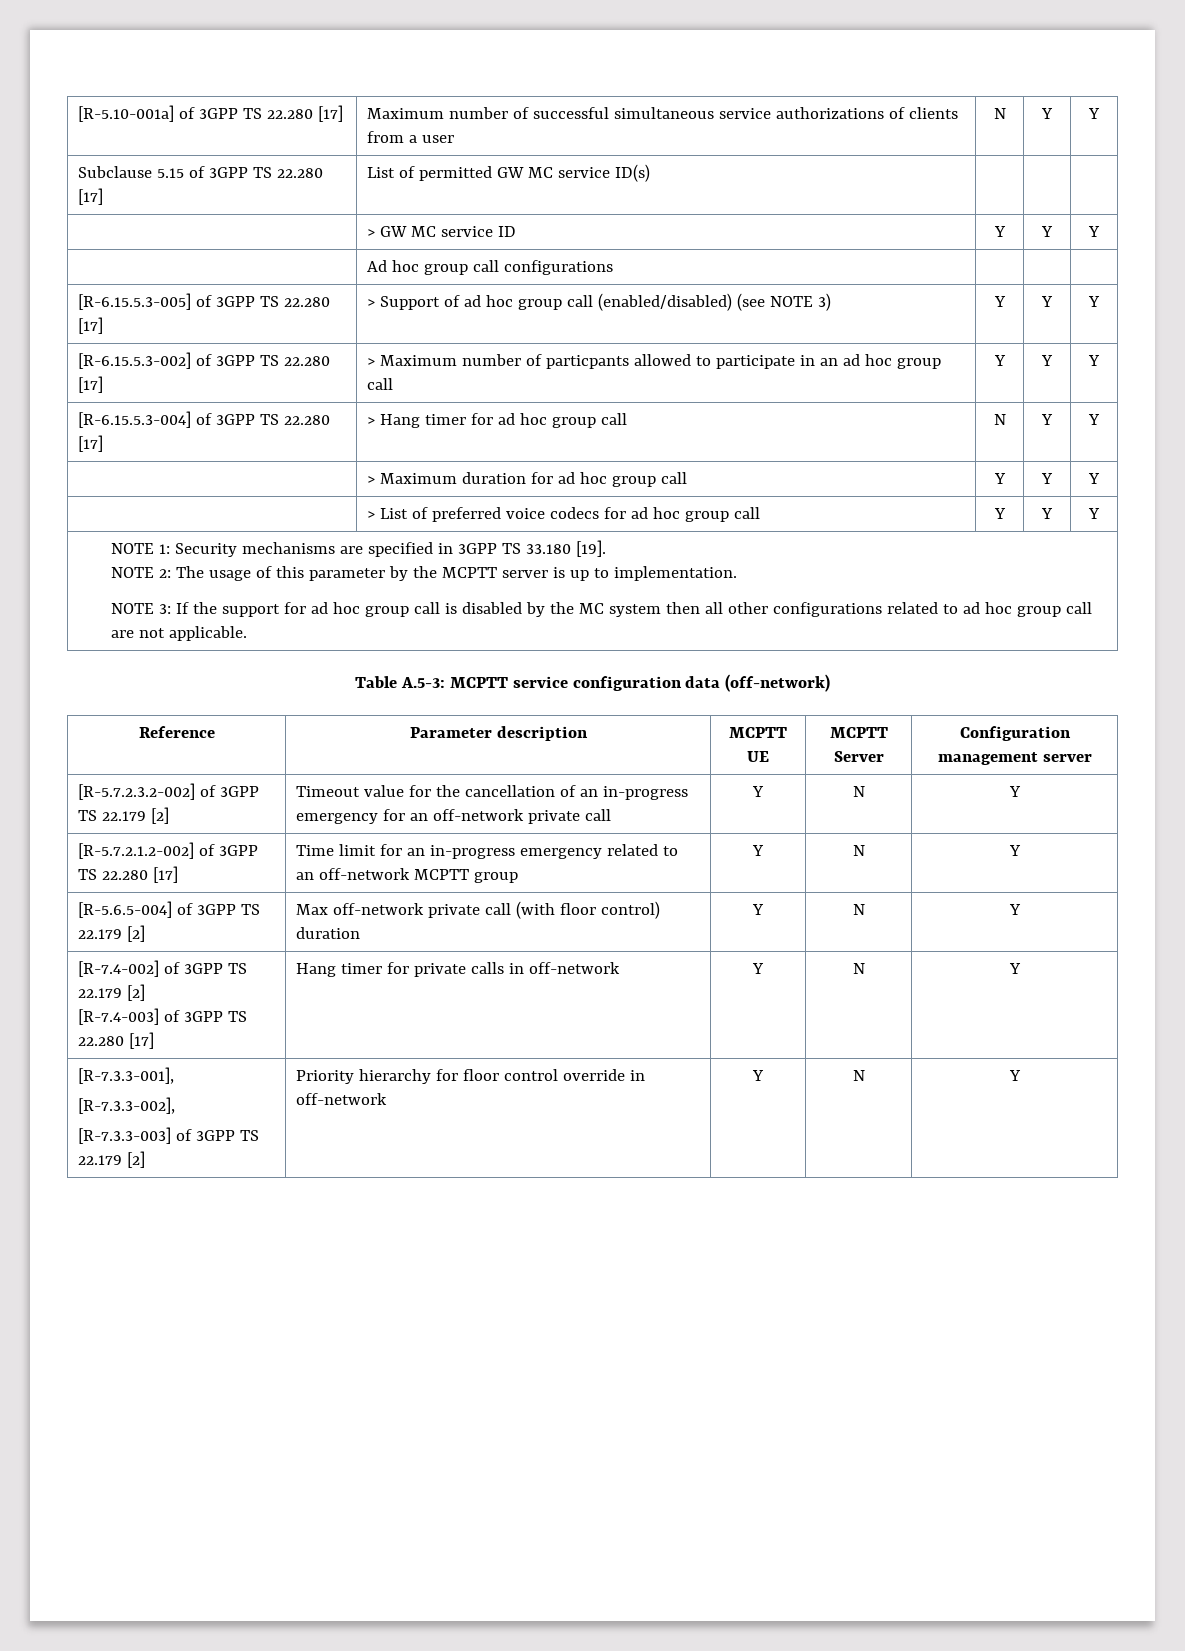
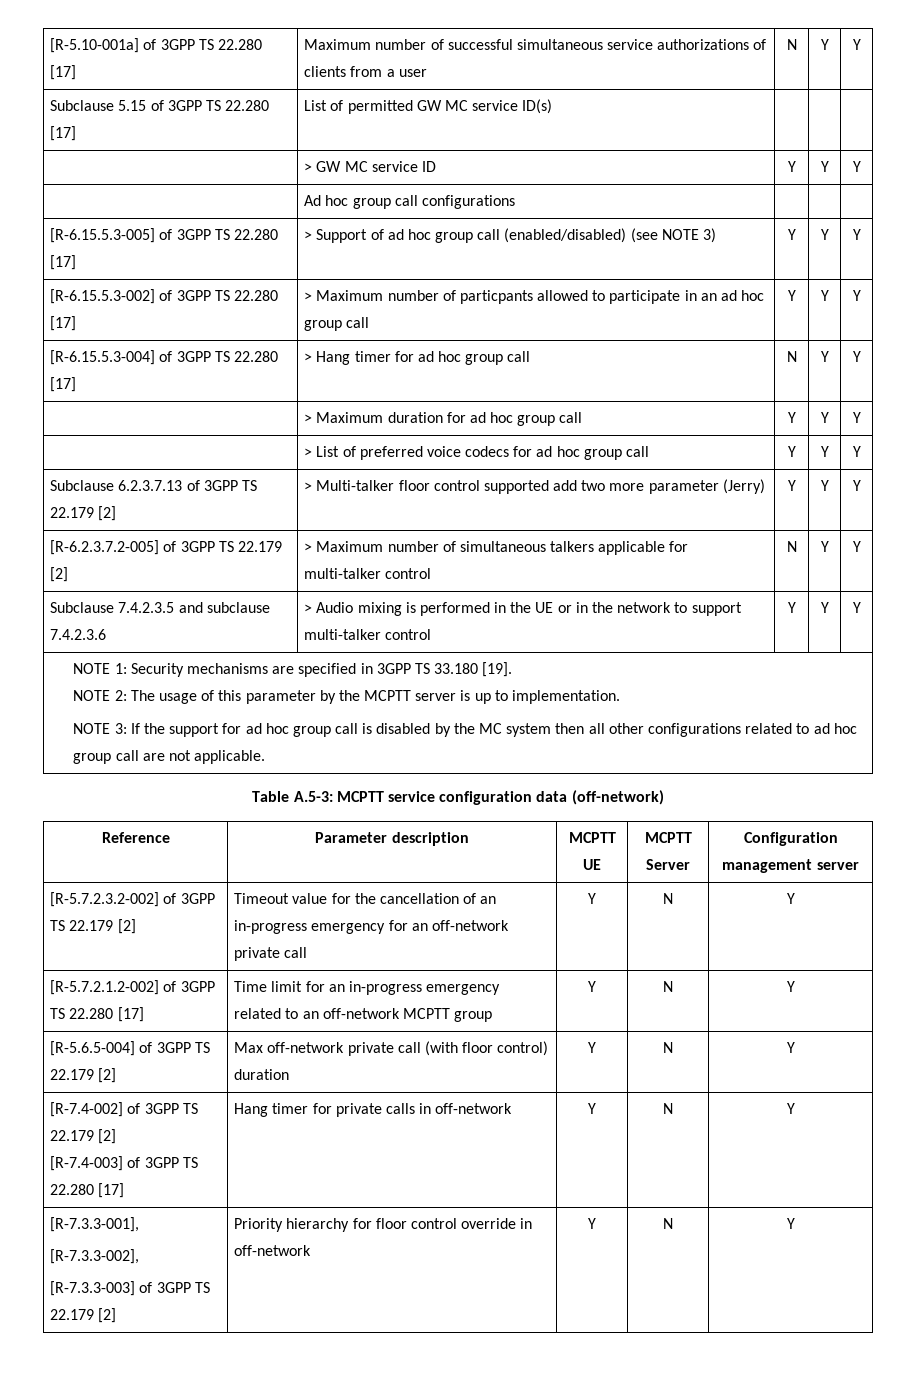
(1100, 513) none -> [50,480,257,491] [50,506,117,521] [304,479,765,494] [787,480,796,491] [820,480,829,491] [852,480,861,491] [50,540,282,555] [50,567,69,582] [304,541,689,555] [304,568,432,579] [786,541,797,552] [820,541,829,552] [852,541,861,552] [50,602,270,613] [50,629,107,640] [304,602,742,616] [304,629,432,640] [787,602,796,613] [820,602,829,613] [852,602,861,613] // Subclause 6.2.3.7.13 of 3GPP TS 22.179 [2] | > Multi-talker floor control supported add two more parameter (Jerry) | Y | Y | Y // [R-6.2.3.7.2-005] of 3GPP TS 22.179 [2] | > Maximum number of simultaneous talkers applicable for multi-talker control | N | Y | Y // Subclause 7.4.2.3.5 and subclause 7.4.2.3.6 | > Audio mixing is performed in the UE or in the network to support multi-talker control | Y | Y | Y

